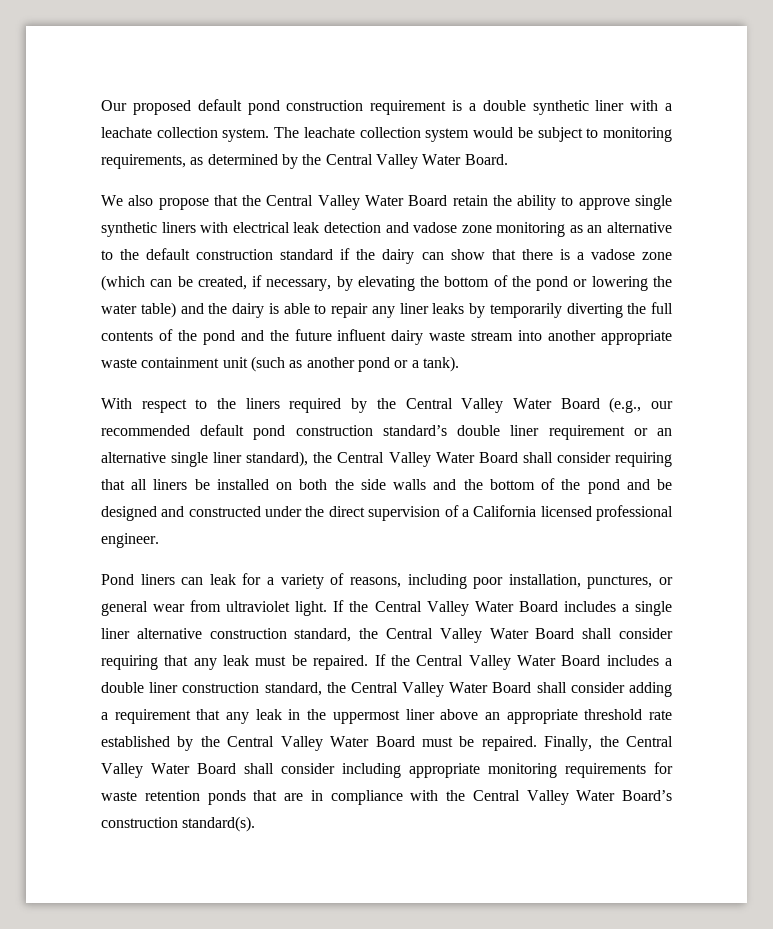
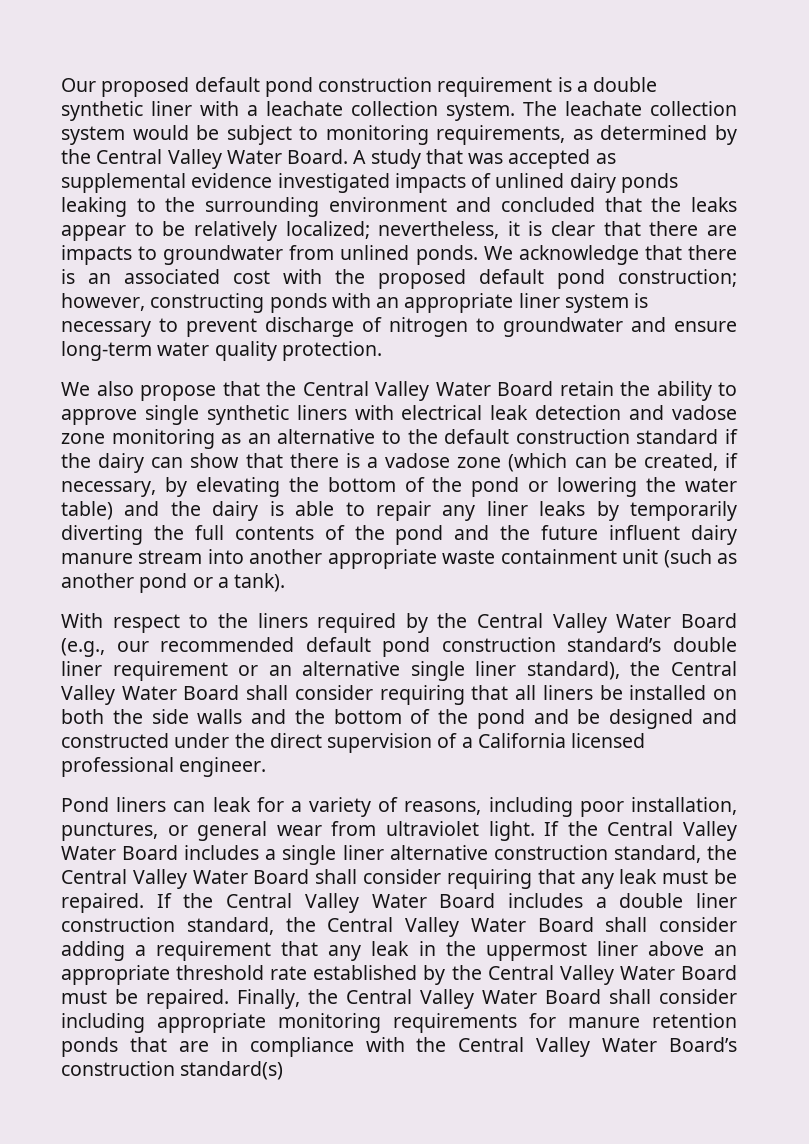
(508, 159) none -> [353,149,616,169] [61,173,678,193] [61,197,737,217] [61,221,737,241] [61,245,737,265] [61,269,737,289] [61,293,649,313] [61,317,737,337] [61,341,382,361] A study that was accepted as supplemental evidence investigated impacts of unlined dairy ponds leaking to the surrounding environment and concluded that the leaks appear to be relatively localized; nevertheless, it is clear that there are impacts to groundwater from unlined ponds. We acknowledge that there is an associated cost with the proposed default pond construction; however, constructing ponds with an appropriate liner system is necessary to prevent discharge of nitrogen to groundwater and ensure long-term water quality protection.
[429,331,466,341] waste -> [61,553,133,564] manure
[101,791,137,801] waste -> [568,1017,640,1028] manure
[182,816,256,832] standard(s). -> [180,1061,284,1080] standard(s)

